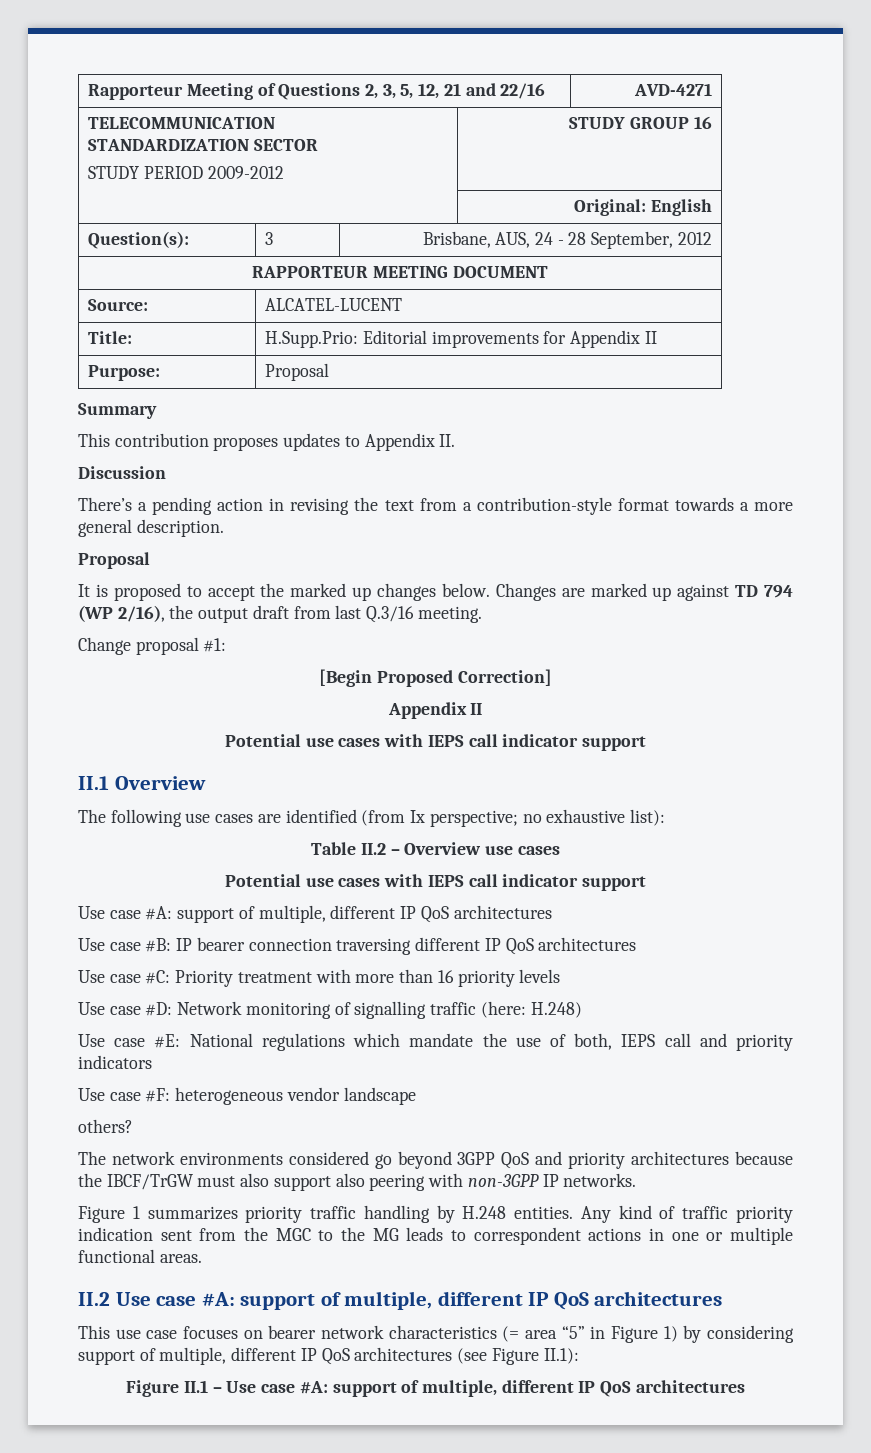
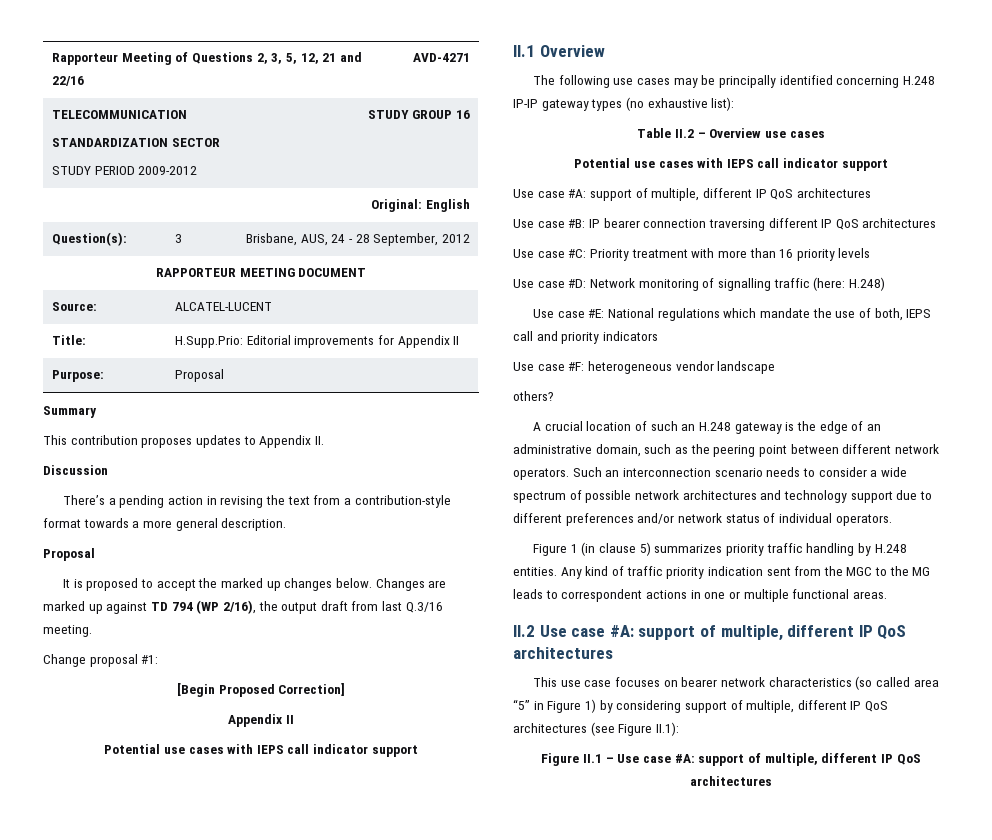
[257,809,542,827] are identified (from Ix perspective; no -> [673,75,935,88] [513,97,644,111] may be principally identified concerning H.248 IP-IP gateway types (no
[78,1151,794,1169] [78,1173,637,1191] The network environments considered go beyond 3GPP QoS and priority architectures because the IBCF/TrGW must also support also peering with non-3GPP IP networks. -> [533,421,881,434] [513,444,939,457] [513,467,907,480] [513,490,932,503] [513,513,892,526] A crucial location of such an H.248 gateway is the edge of an administrative domain, such as the peering point between different network operators. Such an interconnection scenario needs to consider a wide spectrum of possible network architectures and technology support due to different preferences and/or network status of individual operators.
(140, 1212) none -> [581,542,651,556] (in clause 5)
[502,1326,520,1342] (= -> [855,676,910,690] (so called

